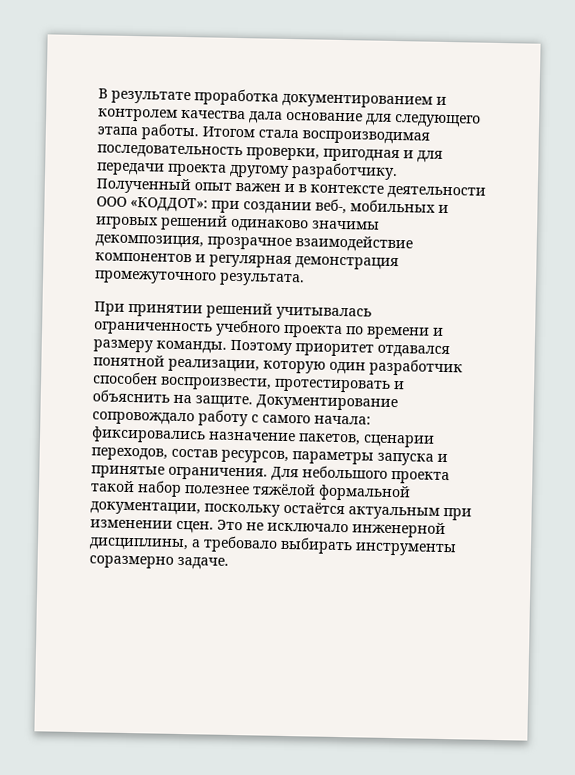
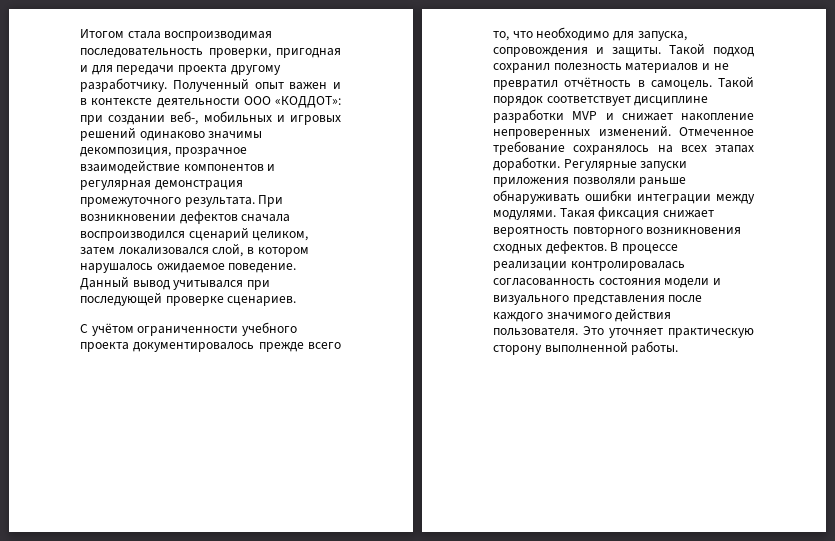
[98,88,447,109] [98,108,481,128] [97,123,199,141] В результате проработка документированием и контролем качества дала основание для следующего этапа работы. -> (80, 33) none
[94,301,372,321] [93,319,444,340] [93,339,450,359] [93,354,463,377] [93,371,405,393] [92,389,398,412] [92,409,371,427] [91,426,435,448] [91,447,448,466] [91,465,450,485] [90,480,411,502] [90,501,472,521] [90,519,446,539] [89,535,457,557] [89,555,229,570] // При принятии решений учитывалась ограниченность учебного проекта по времени и размеру команды. Поэтому приоритет отдавался понятной реализации, которую один разработчик способен воспроизвести, протестировать и объяснить на защите. Документирование сопровождало работу с самого начала: фиксировались назначение пакетов, сценарии переходов, состав ресурсов, параметры запуска и принятые ограничения. Для небольшого проекта такой набор полезнее тяжёлой формальной документации, поскольку остаётся актуальным при изменении сцен. Это не исключало инженерной дисциплины, а требовало выбирать инструменты соразмерно задаче. -> [258,195,284,207] [80,211,291,224] [80,227,309,241] [80,243,309,257] [80,263,297,273] [80,276,270,290] [80,292,297,306] [80,322,297,336] [80,342,341,352] [493,27,687,41] [493,43,754,57] [493,63,729,73] [493,76,754,90] [493,96,709,106] [493,109,754,123] [493,125,754,139] [493,141,754,155] [493,157,688,171] [493,177,687,187] [493,190,755,204] [493,207,714,220] [493,227,742,237] [493,241,678,254] [493,261,685,271] [493,278,721,288] [493,295,703,305] [493,308,672,322] [493,326,754,338] [493,341,679,355] При возникновении дефектов сначала воспроизводился сценарий целиком, затем локализовался слой, в котором нарушалось ожидаемое поведение. Данный вывод учитывался при последующей проверке сценариев. // С учётом ограниченности учебного проекта документировалось прежде всего то, что необходимо для запуска, сопровождения и защиты. Такой подход сохранил полезность материалов и не превратил отчётность в самоцель. Такой порядок соответствует дисциплине разработки MVP и снижает накопление непроверенных изменений. Отмеченное требование сохранялось на всех этапах доработки. Регулярные запуски приложения позволяли раньше обнаруживать ошибки интеграции между модулями. Такая фиксация снижает вероятность повторного возникновения сходных дефектов. В процессе реализации контролировалась согласованность состояния модели и визуального представления после каждого значимого действия пользователя. Это уточняет практическую сторону выполненной работы.

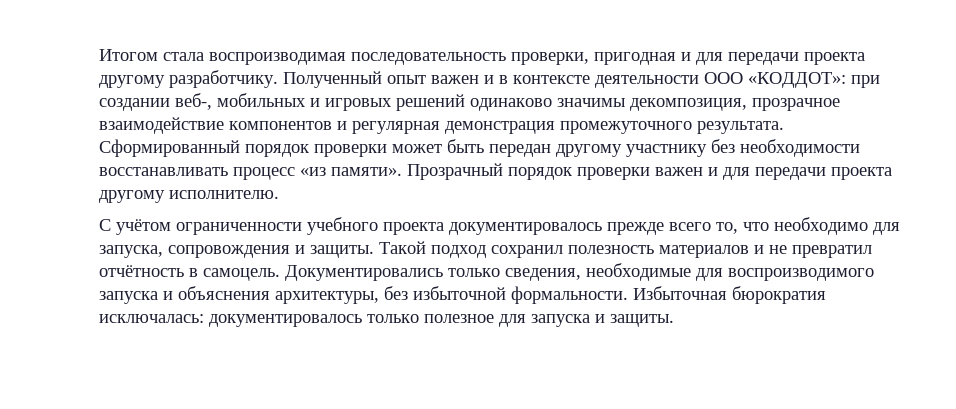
[258,195,284,207] [80,211,291,224] [80,227,309,241] [80,243,309,257] [80,263,297,273] [80,276,270,290] [80,292,297,306] При возникновении дефектов сначала воспроизводился сценарий целиком, затем локализовался слой, в котором нарушалось ожидаемое поведение. Данный вывод учитывался при последующей проверке сценариев. -> [99,139,860,157] [99,163,892,180] [99,190,279,203] Сформированный порядок проверки может быть передан другому участнику без необходимости восстанавливать процесс «из памяти». Прозрачный порядок проверки важен и для передачи проекта другому исполнителю.
[718,76,754,88] [493,96,709,106] [493,109,754,123] [493,125,754,139] [493,141,754,155] [493,157,688,171] [493,177,687,187] [493,190,755,204] [493,207,714,220] [493,227,742,237] [493,241,678,254] [493,261,685,271] [493,278,721,288] [493,295,703,305] [493,308,672,322] [493,326,754,338] [493,341,679,355] Такой порядок соответствует дисциплине разработки MVP и снижает накопление непроверенных изменений. Отмеченное требование сохранялось на всех этапах доработки. Регулярные запуски приложения позволяли раньше обнаруживать ошибки интеграции между модулями. Такая фиксация снижает вероятность повторного возникновения сходных дефектов. В процессе реализации контролировалась согласованность состояния модели и визуального представления после каждого значимого действия пользователя. Это уточняет практическую сторону выполненной работы. -> [285,263,874,281] [99,286,826,304] [99,314,674,327] Документировались только сведения, необходимые для воспроизводимого запуска и объяснения архитектуры, без избыточной формальности. Избыточная бюрократия исключалась: документировалось только полезное для запуска и защиты.

